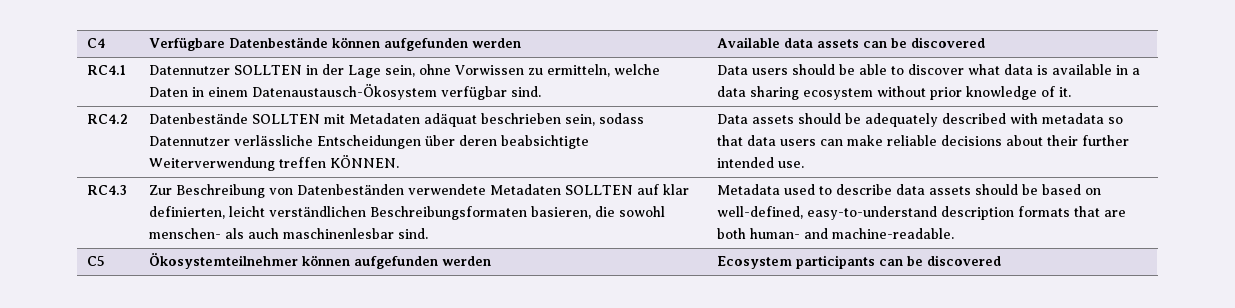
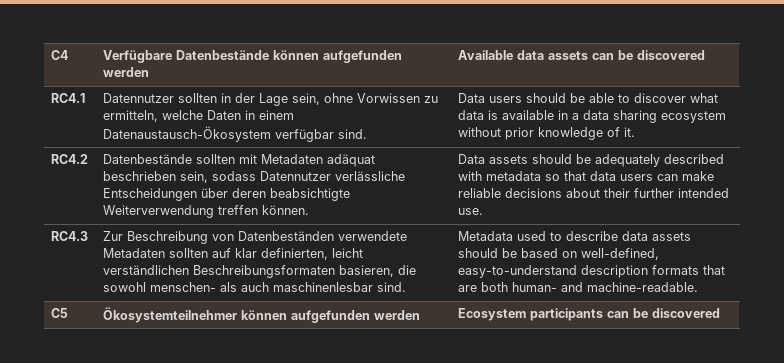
[234,65,303,75] SOLLTEN -> [178,93,218,103] sollten
[252,114,321,124] SOLLTEN -> [196,154,236,164] sollten
[330,155,400,168] KÖNNEN. -> [262,205,310,215] können.
[565,185,634,195] SOLLTEN -> [169,248,209,258] sollten

